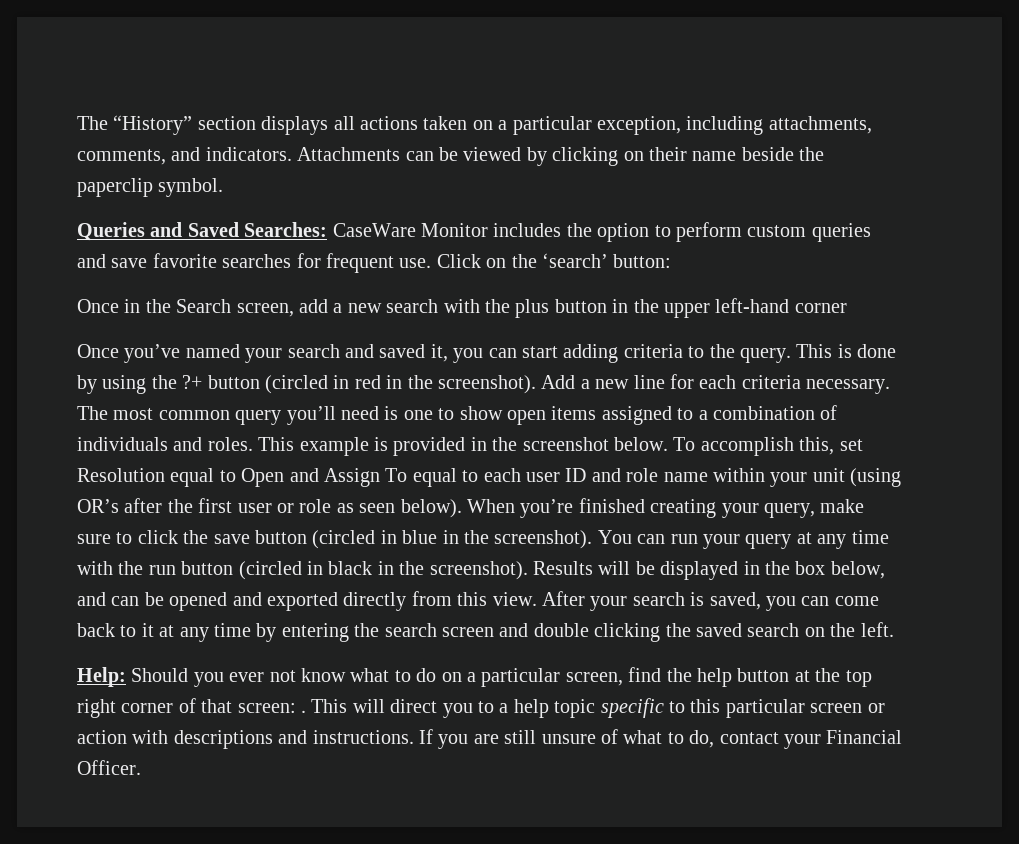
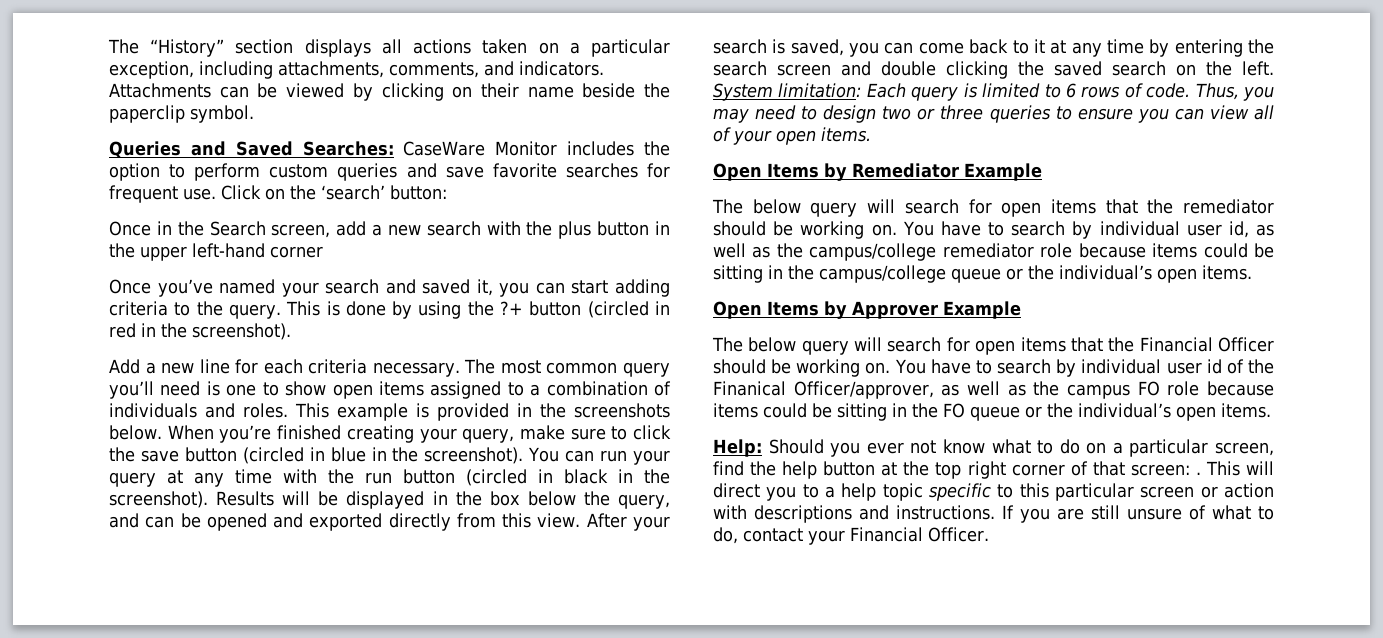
(536, 384) none -> (291, 331) //
[522,437,863,456] [77,468,902,487] [77,498,462,518] screenshot below. To accomplish this, set Resolution equal to Open and Assign To equal to each user ID and role name within your unit (using OR’s after the first user or role as seen below). -> [574,403,670,418] [109,425,162,440] screenshots below.
[830,561,885,579] below, -> [527,491,670,509] below the query,
(894, 629) none -> [713,83,1274,101] [713,105,1274,123] [713,127,871,145] [713,163,1042,181] [712,199,1274,217] [713,221,1274,239] [713,243,1274,261] [713,265,1252,283] [713,301,1021,319] [712,337,1274,355] [713,359,1274,377] [713,381,1274,399] [713,403,1271,421] System limitation: Each query is limited to 6 rows of code. Thus, you may need to design two or three queries to ensure you can view all of your open items. // Open Items by Remediator Example // The below query will search for open items that the remediator should be working on. You have to search by individual user id, as well as the campus/college remediator role because items could be sitting in the campus/college queue or the individual’s open items. // Open Items by Approver Example // The below query will search for open items that the Financial Officer should be working on. You have to search by individual user id of the Finanical Officer/approver, as well as the campus FO role because items could be sitting in the FO queue or the individual’s open items.

